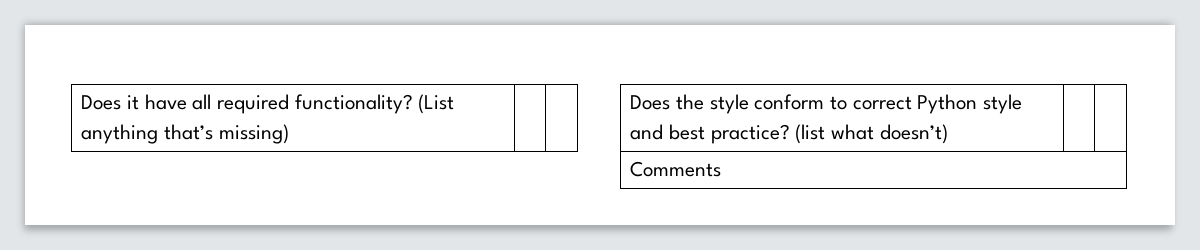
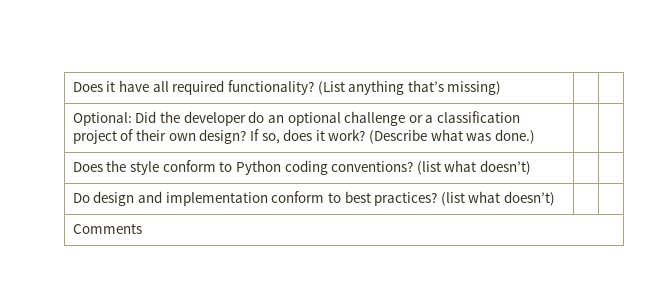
(289, 134) none -> [72,111,521,126] [72,129,536,144] // Optional: Did the developer do an optional challenge or a classification project of their own design? If so, does it work? (Describe what was done.) | |
[852,94,1023,114] [630,124,790,144] correct Python style and best practice? -> [235,160,532,175] [72,191,438,206] Python coding conventions? (list what doesn’t) | | // Do design and implementation conform to best practices?

